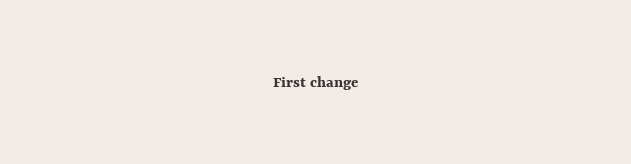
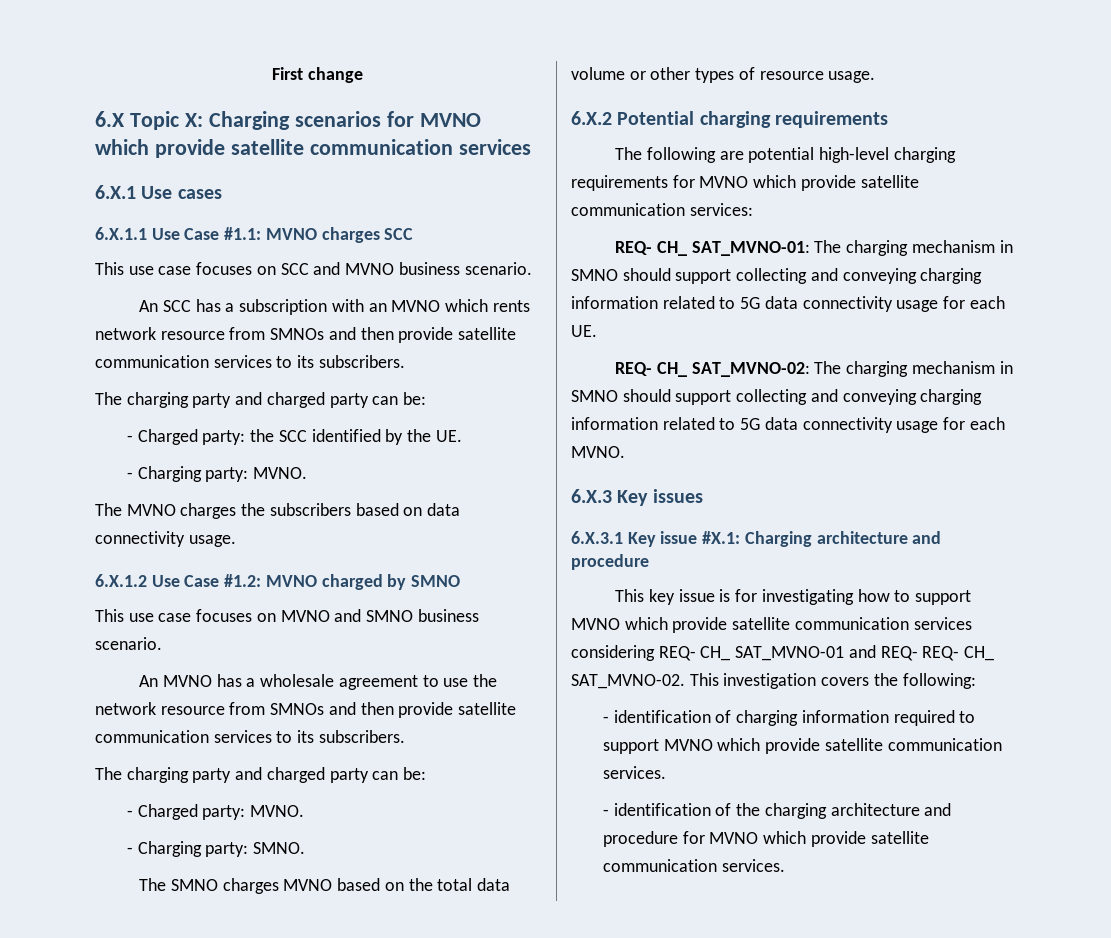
(359, 83) none -> [95,111,481,130] [95,139,531,158] [95,185,222,199] [95,227,414,243] [95,262,532,275] [139,299,530,315] [95,327,517,343] [95,355,405,368] [95,392,427,408] [127,429,462,445] [127,466,308,482] [95,503,461,519] [95,531,236,547] [95,574,461,590] [95,609,479,622] [95,637,162,650] [139,674,498,690] [95,702,517,718] [95,730,405,743] [95,767,427,783] [127,804,305,820] [127,841,306,857] [139,878,511,894] [571,67,876,83] [571,111,888,128] [615,147,956,163] [571,175,919,191] [571,203,753,216] [615,240,1013,256] [571,268,983,284] [571,296,1005,312] [571,325,597,337] [615,361,1013,377] [571,389,983,405] [571,417,1005,433] [571,446,625,458] [571,489,703,506] [571,531,942,547] [571,554,649,570] [615,589,972,605] [571,617,972,633] [571,645,995,661] [571,673,976,689] [603,710,976,726] [603,738,1002,754] [603,766,667,779] [603,803,952,819] [603,831,929,847] [603,859,785,872] // 6.X Topic X: Charging scenarios for MVNO which provide satellite communication services // 6.X.1 Use cases // 6.X.1.1 Use Case #1.1: MVNO charges SCC // This use case focuses on SCC and MVNO business scenario. // An SCC has a subscription with an MVNO which rents network resource from SMNOs and then provide satellite communication services to its subscribers. // The charging party and charged party can be: // - Charged party: the SCC identified by the UE. // - Charging party: MVNO. // The MVNO charges the subscribers based on data connectivity usage. // 6.X.1.2 Use Case #1.2: MVNO charged by SMNO // This use case focuses on MVNO and SMNO business scenario. // An MVNO has a wholesale agreement to use the network resource from SMNOs and then provide satellite communication services to its subscribers. // The charging party and charged party can be: // - Charged party: MVNO. // - Charging party: SMNO. // The SMNO charges MVNO based on the total data volume or other types of resource usage. // 6.X.2 Potential charging requirements // The following are potential high-level charging requirements for MVNO which provide satellite communication services: // REQ- CH_ SAT_MVNO-01: The charging mechanism in SMNO should support collecting and conveying charging information related to 5G data connectivity usage for each UE. // REQ- CH_ SAT_MVNO-02: The charging mechanism in SMNO should support collecting and conveying charging information related to 5G data connectivity usage for each MVNO. // 6.X.3 Key issues // 6.X.3.1 Key issue #X.1: Charging architecture and procedure // This key issue is for investigating how to support MVNO which provide satellite communication services considering REQ- CH_ SAT_MVNO-01 and REQ- REQ- CH_ SAT_MVNO-02. This investigation covers the following: // - identification of charging information required to support MVNO which provide satellite communication services. // - identification of the charging architecture and procedure for MVNO which provide satellite communication services.

